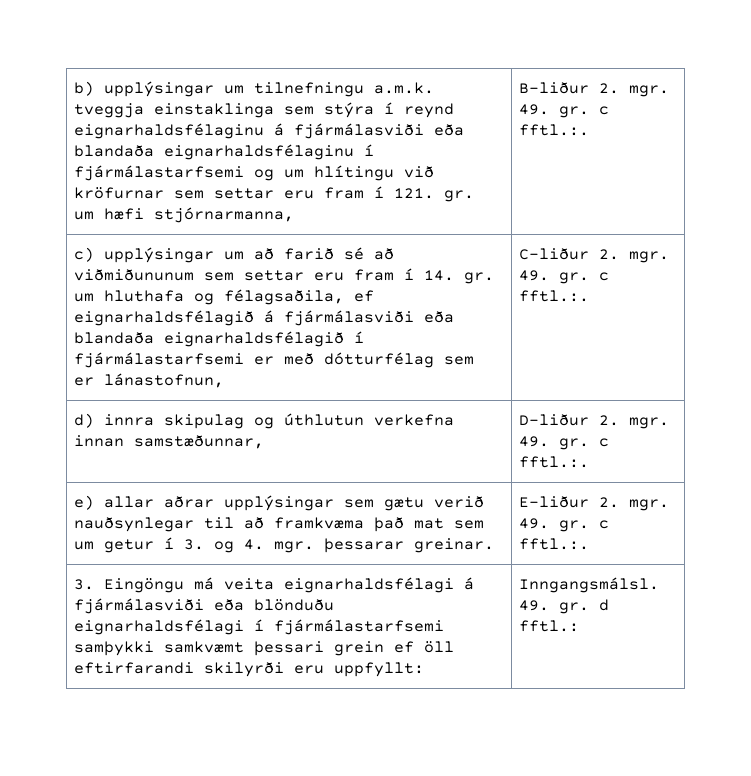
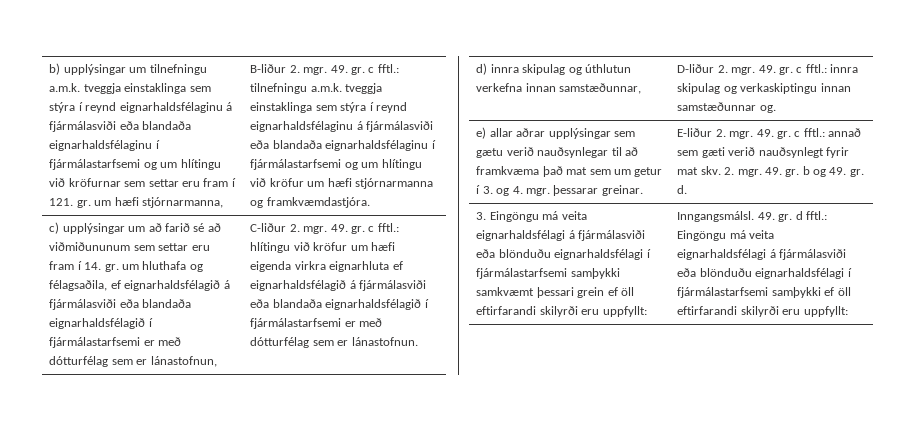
[519,124,590,136] fftl.:. -> [377,64,399,73] [250,83,383,94] [250,102,407,113] [250,121,434,132] [250,140,436,151] [250,159,422,170] [250,178,433,189] [250,197,370,208] fftl.: tilnefningu a.m.k. tveggja einstaklinga sem stýra í reynd eignarhaldsfélaginu á fjármálasviði eða blandaða eignarhaldsfélaginu í fjármálastarfsemi og um hlítingu við kröfur um hæfi stjórnarmanna og framkvæmdastjóra.
[519,290,590,302] fftl.:. -> [377,223,399,232] [250,242,395,253] [250,261,403,272] [250,280,427,291] [250,299,429,310] [250,318,383,329] [250,337,418,348] fftl.: hlítingu við kröfur um hæfi eigenda virkra eignarhluta ef eignarhaldsfélagið á fjármálasviði eða blandaða eignarhaldsfélagið í fjármálastarfsemi er með dótturfélag sem er lánastofnun.
[519,456,590,468] fftl.:. -> [805,64,859,73] [677,83,851,94] [677,102,776,113] fftl.: innra skipulag og verkaskiptingu innan samstæðunnar og.
[519,538,590,550] fftl.:. -> [803,128,862,137] [677,147,849,158] [677,166,864,177] [677,185,688,194] fftl.: annað sem gæti verið nauðsynlegt fyrir mat skv. 2. mgr. 49. gr. b og 49. gr. d.
(580, 626) none -> [677,230,775,241] [677,249,847,260] [677,268,852,279] [677,287,851,298] [677,306,848,317] Eingöngu má veita eignarhaldsfélagi á fjármálasviði eða blönduðu eignarhaldsfélagi í fjármálastarfsemi samþykki ef öll eftirfarandi skilyrði eru uppfyllt:

